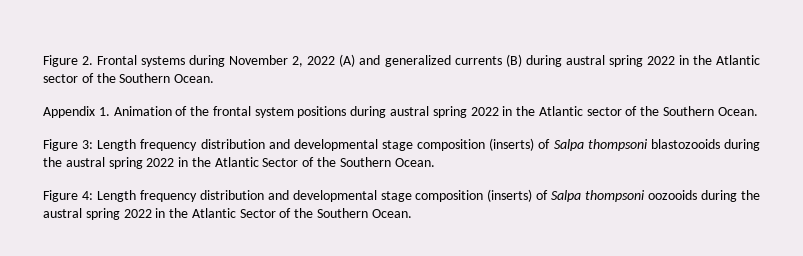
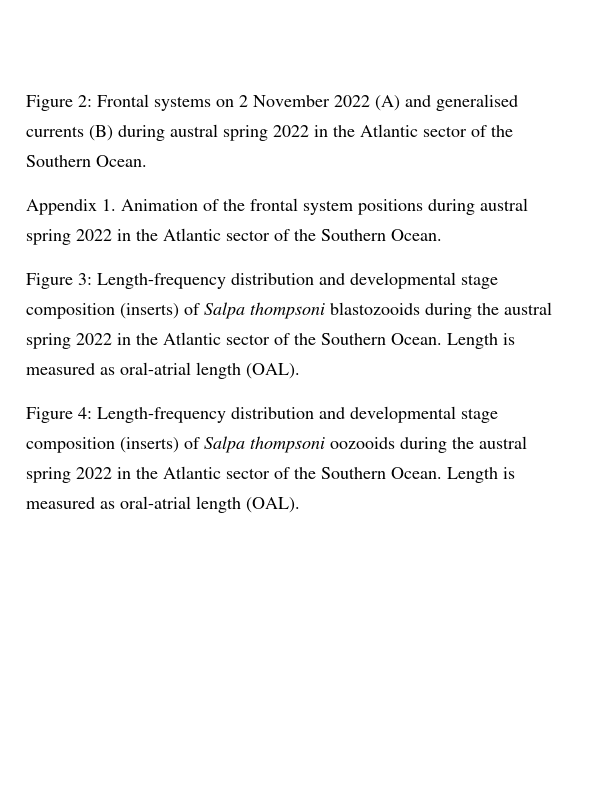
[43,55,94,67] Figure 2. -> [26,95,92,111] Figure 2:
[189,55,304,67] during November 2, -> [216,95,330,107] on 2 November
[384,55,451,67] generalized -> [436,94,518,111] generalised
[97,139,198,151] Length frequency -> [97,273,226,289] Length-frequency
[262,157,435,167] Sector of the Southern Ocean. -> [226,333,515,349] [26,362,300,379] sector of the Southern Ocean. Length is measured as oral-atrial length (OAL).
[96,190,197,202] Length frequency -> [97,407,226,423] Length-frequency
[239,208,412,218] Sector of the Southern Ocean. -> [226,467,515,483] [26,496,300,513] sector of the Southern Ocean. Length is measured as oral-atrial length (OAL).

